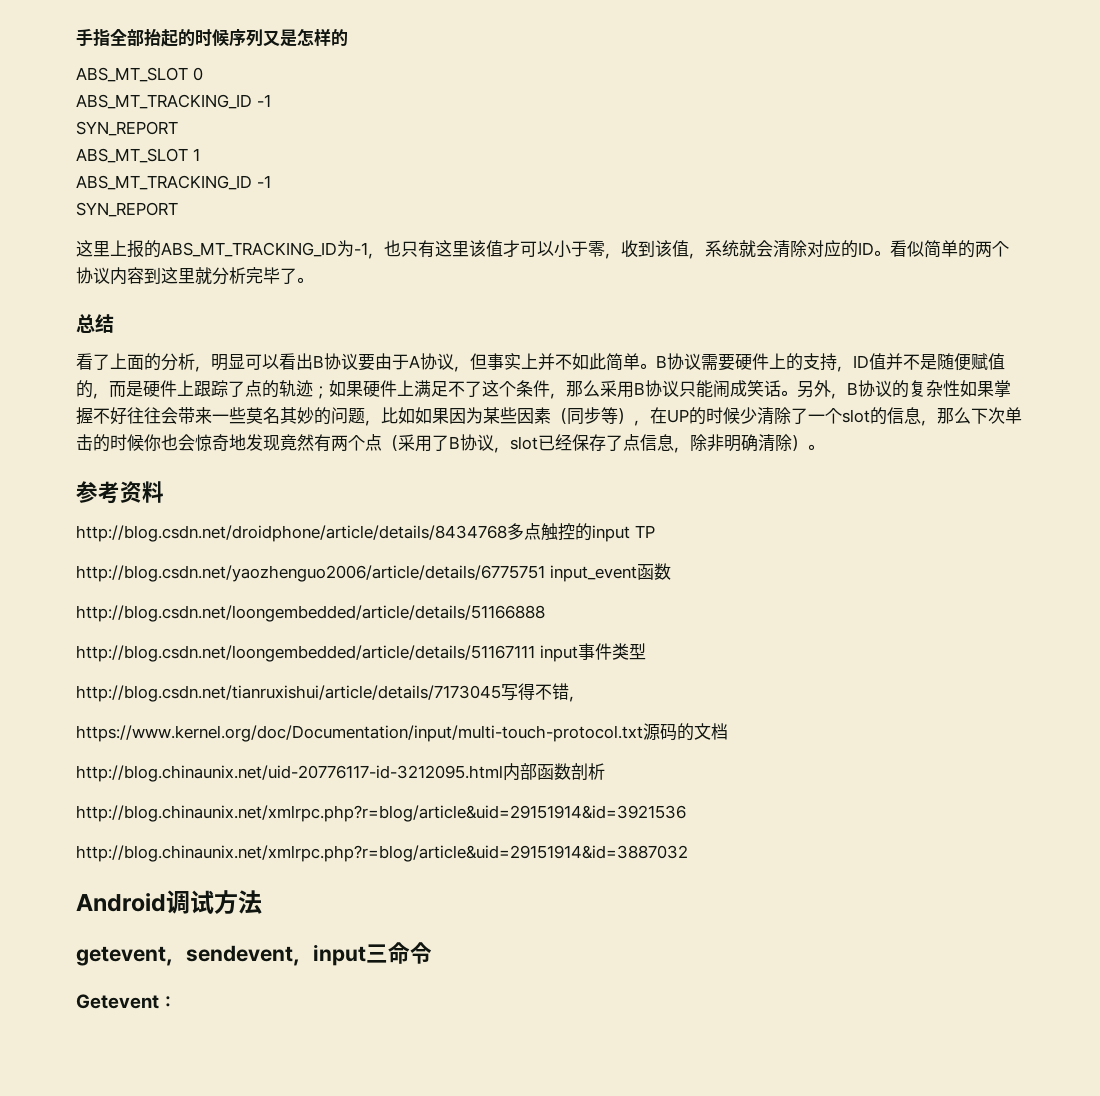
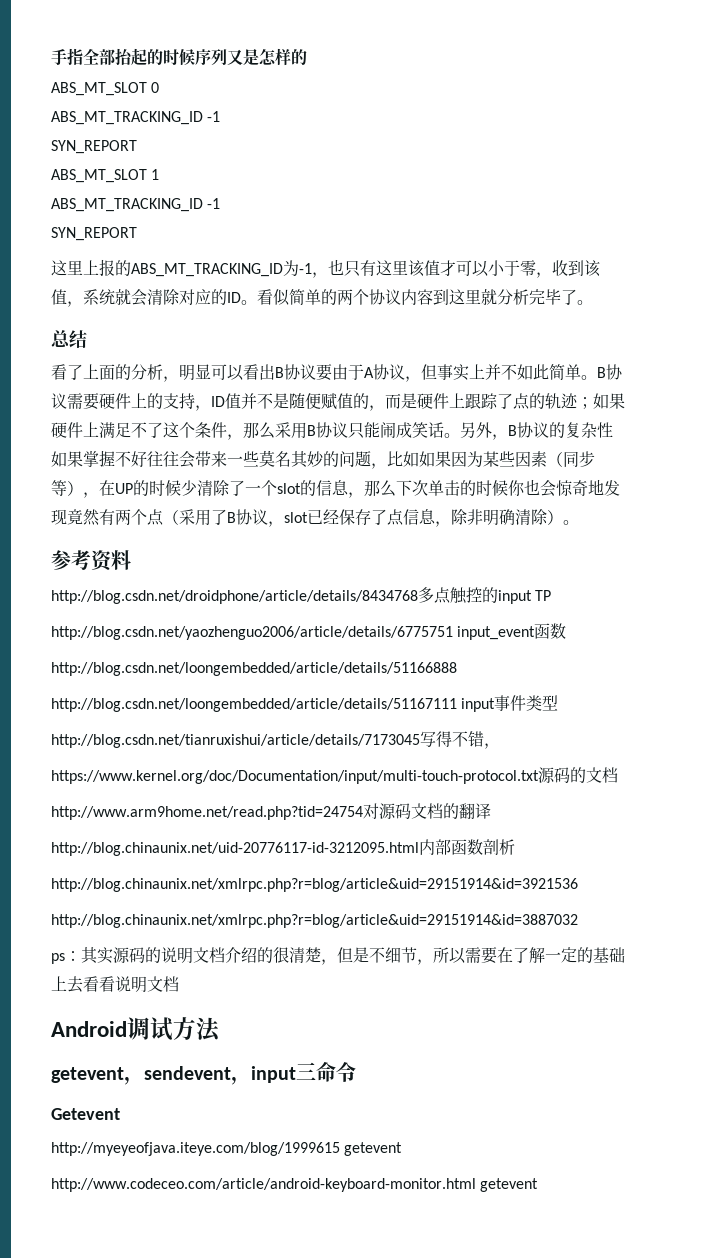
(728, 731) none -> [51,803,491,820] // http://www.arm9home.net/read.php?tid=24754对源码文档的翻译
(688, 853) none -> [51,947,625,965] [51,976,179,993] // ps：其实源码的说明文档介绍的很清楚，但是不细节，所以需要在了解一定的基础上去看看说明文档
[159,996,177,1008] ： -> [51,1142,403,1156] [51,1178,539,1192] // http://myeyeofjava.iteye.com/blog/1999615 getevent // http://www.codeceo.com/article/android-keyboard-monitor.html getevent

